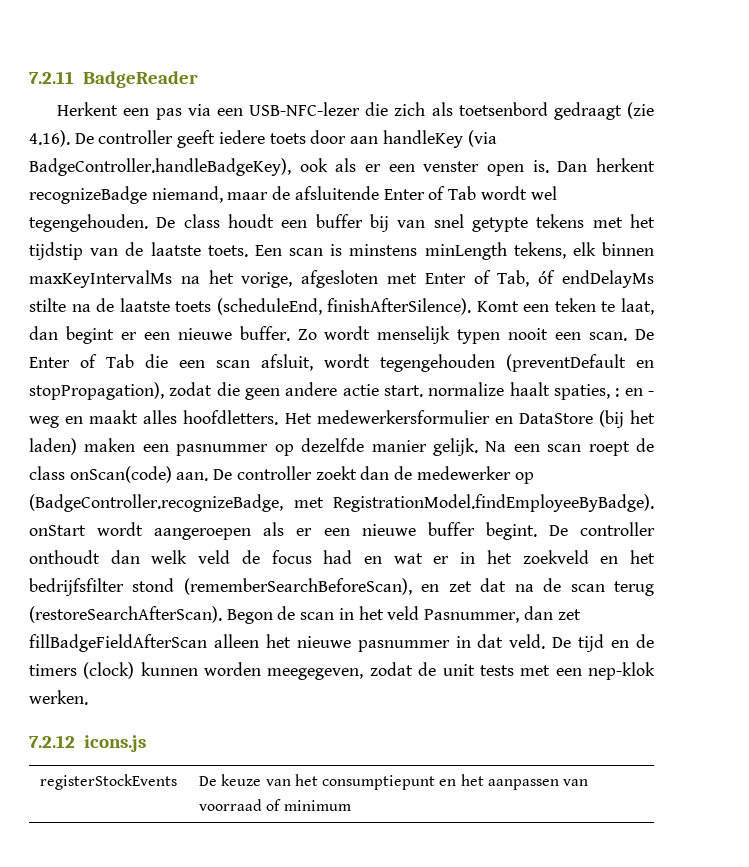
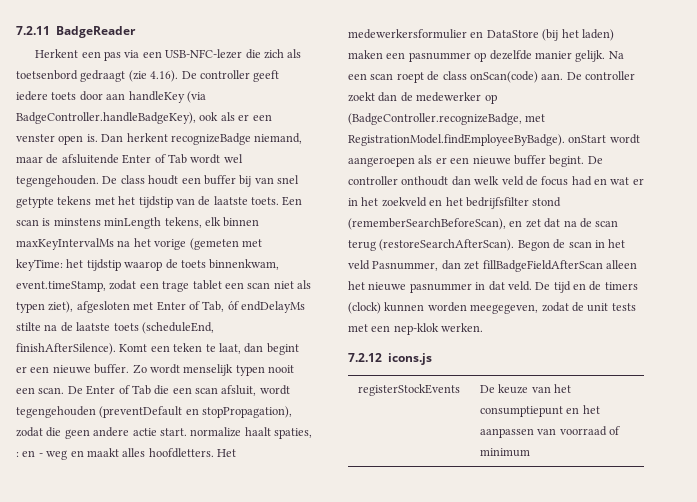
[241,272,293,288] vorige, -> [154,238,262,250] [16,259,280,271] [16,280,311,292] [16,301,74,313] vorige (gemeten met keyTime: het tijdstip waarop de toets binnenkwam, event.timeStamp, zodat een trage tablet een scan niet als typen ziet),

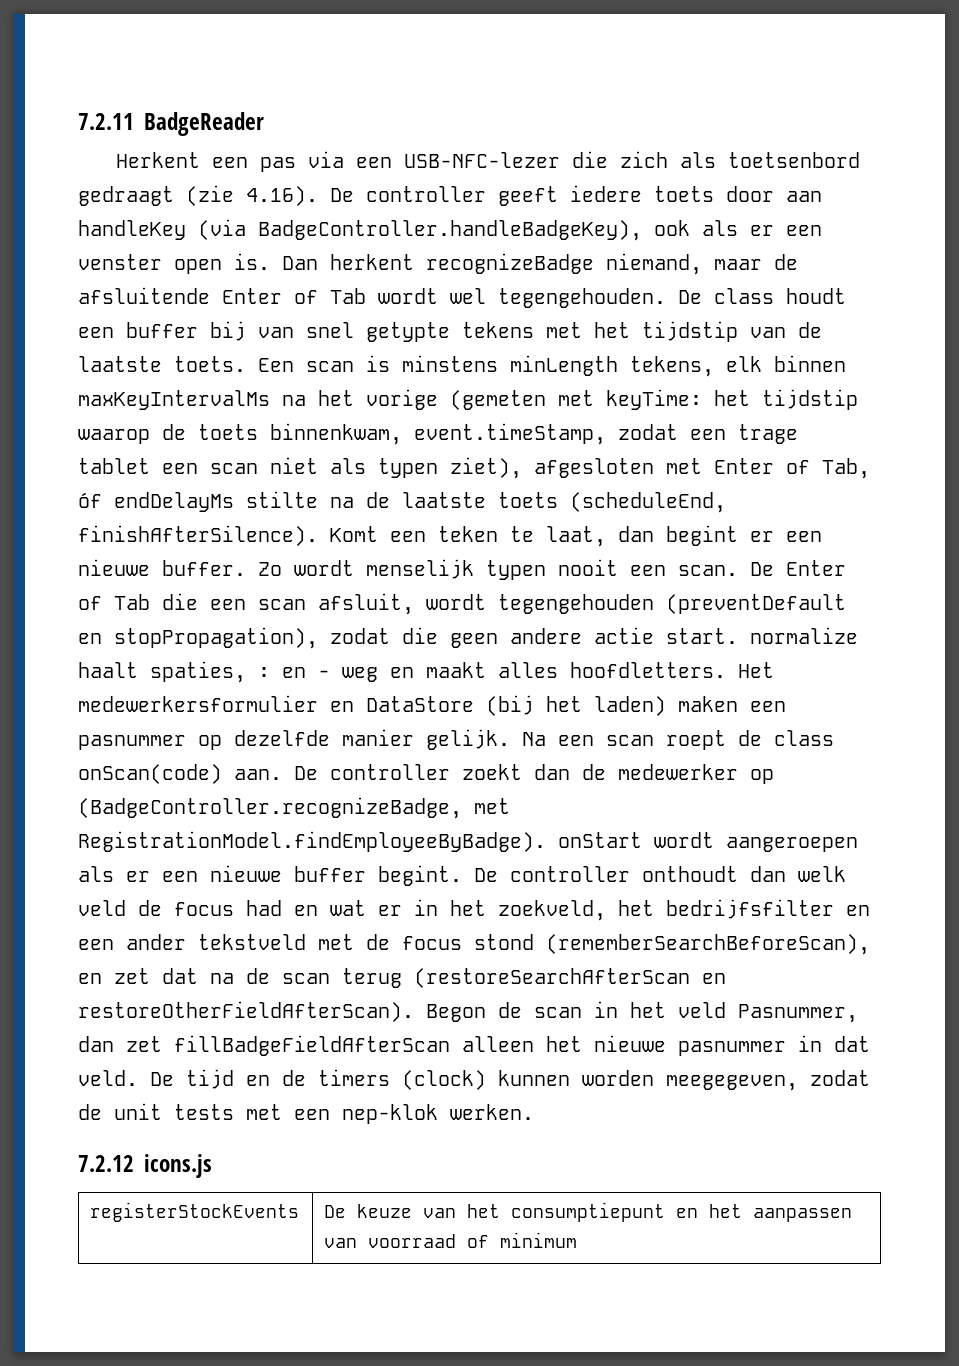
[381,197,529,209] zoekveld en het bedrijfsfilter -> [498,899,870,921] [78,934,462,950] zoekveld, het bedrijfsfilter en een ander tekstveld met de focus
[379,239,515,251] (restoreSearchAfterScan). -> [414,968,726,988] [78,1001,414,1022] (restoreSearchAfterScan en restoreOtherFieldAfterScan).

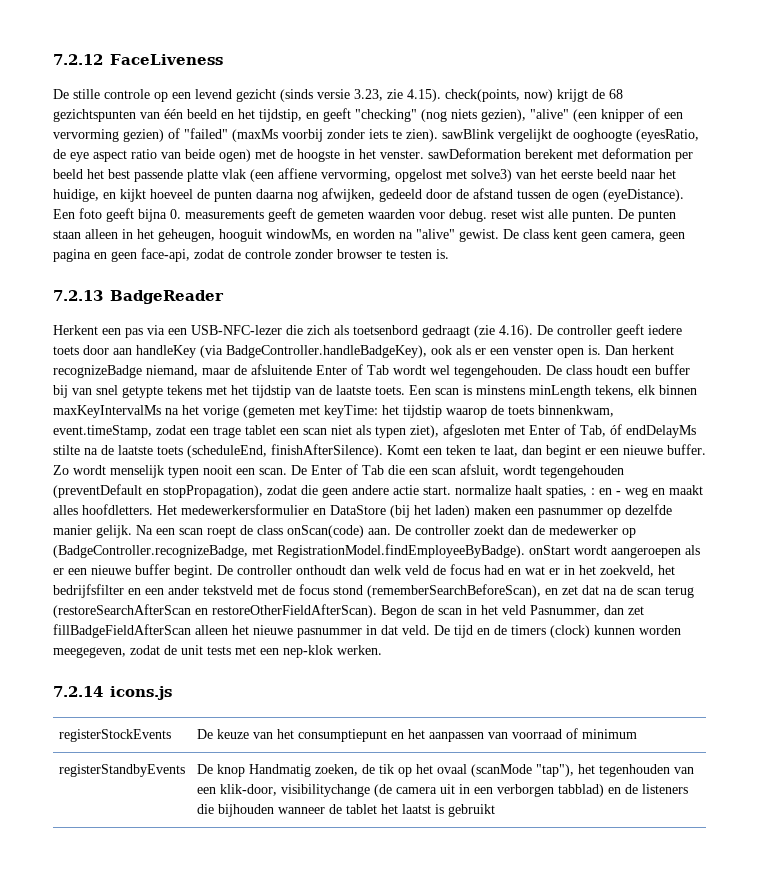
[78,113,134,130] 7.2.11 -> [53,54,223,65] [53,89,623,102] [53,108,683,122] [53,128,699,142] [53,148,693,162] [53,168,676,182] [53,188,684,202] [53,208,676,222] [53,229,685,242] [53,248,449,262] [53,290,103,301] 7.2.12 FaceLiveness // De stille controle op een levend gezicht (sinds versie 3.23, zie 4.15). check(points, now) krijgt de 68 gezichtspunten van één beeld en het tijdstip, en geeft "checking" (nog niets gezien), "alive" (een knipper of een vervorming gezien) of "failed" (maxMs voorbij zonder iets te zien). sawBlink vergelijkt de ooghoogte (eyesRatio, de eye aspect ratio van beide ogen) met de hoogste in het venster. sawDeformation berekent met deformation per beeld het best passende platte vlak (een affiene vervorming, opgelost met solve3) van het eerste beeld naar het huidige, en kijkt hoeveel de punten daarna nog afwijken, gedeeld door de afstand tussen de ogen (eyeDistance). Een foto geeft bijna 0. measurements geeft de gemeten waarden voor debug. reset wist alle punten. De punten staan alleen in het geheugen, hooguit windowMs, en worden na "alive" gewist. De class kent geen camera, geen pagina en geen face-api, zodat de controle zonder browser te testen is. // 7.2.13
[78,1155,134,1172] 7.2.12 -> [53,686,103,697] 7.2.14
(578, 1240) none -> [58,764,185,777] [196,764,694,777] [196,784,688,797] [196,804,495,817] // registerStandbyEvents | De knop Handmatig zoeken, de tik op het ovaal (scanMode "tap"), het tegenhouden van een klik-door, visibilitychange (de camera uit in een verborgen tabblad) en de listeners die bijhouden wanneer de tablet het laatst is gebruikt

